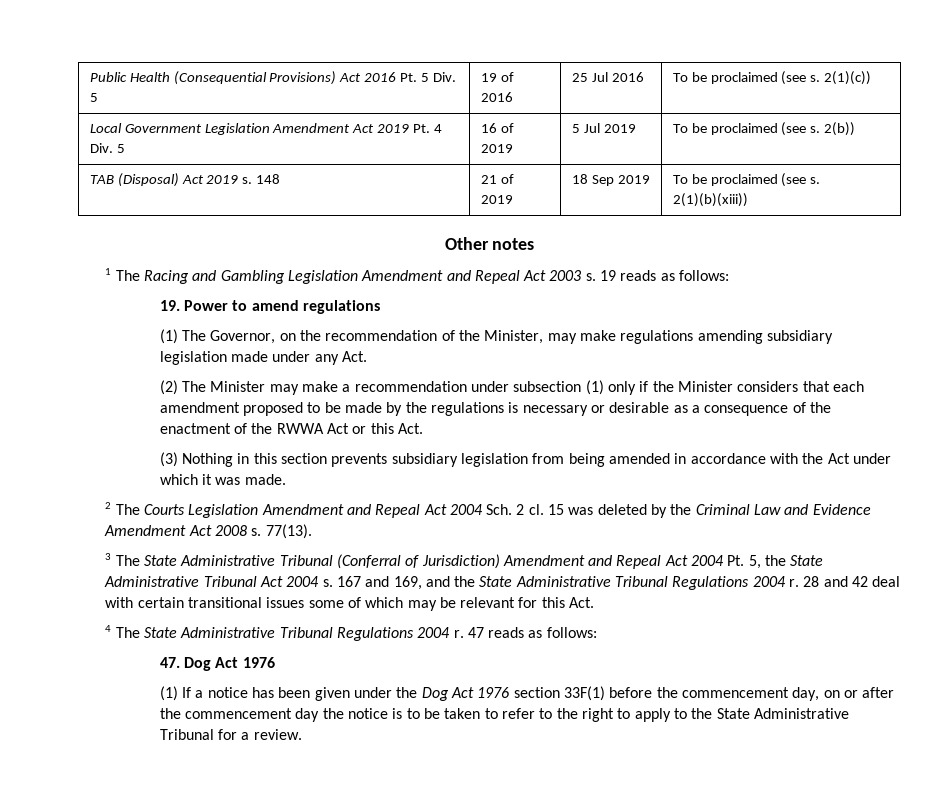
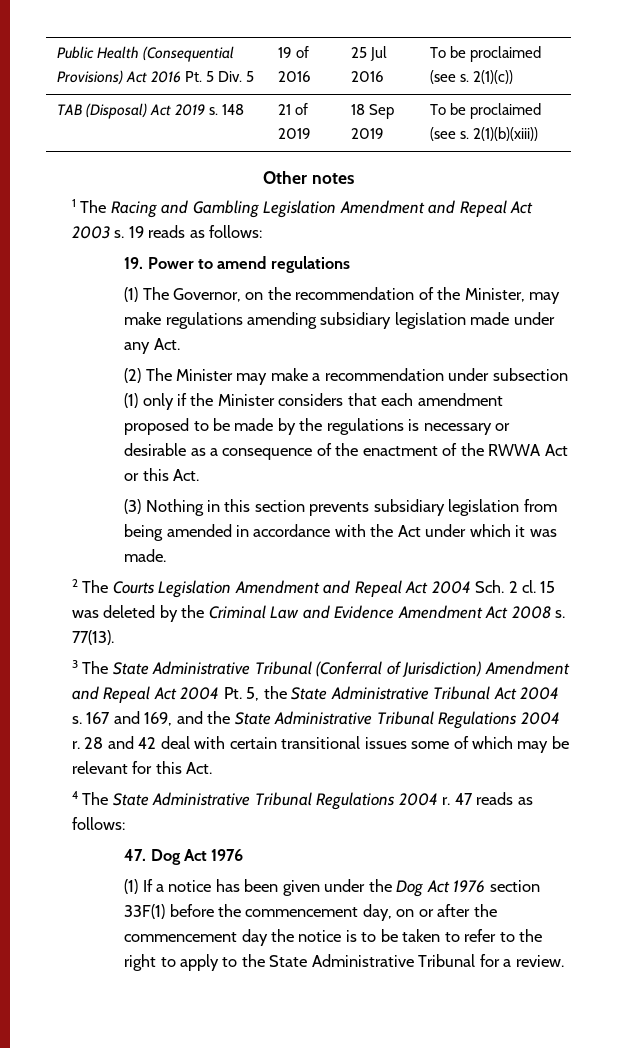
[89,123,443,135] [89,143,125,153] [480,123,514,133] [480,144,513,153] [571,123,636,133] [672,122,856,136] // Local Government Legislation Amendment Act 2019 Pt. 4 Div. 5 | 16 of 2019 | 5 Jul 2019 | To be proclaimed (see s. 2(b)) -> (513, 77) none

